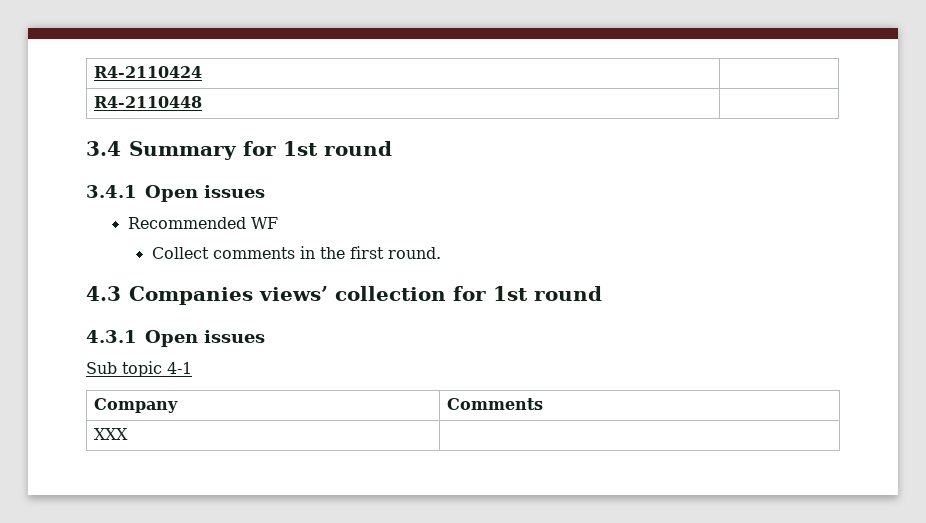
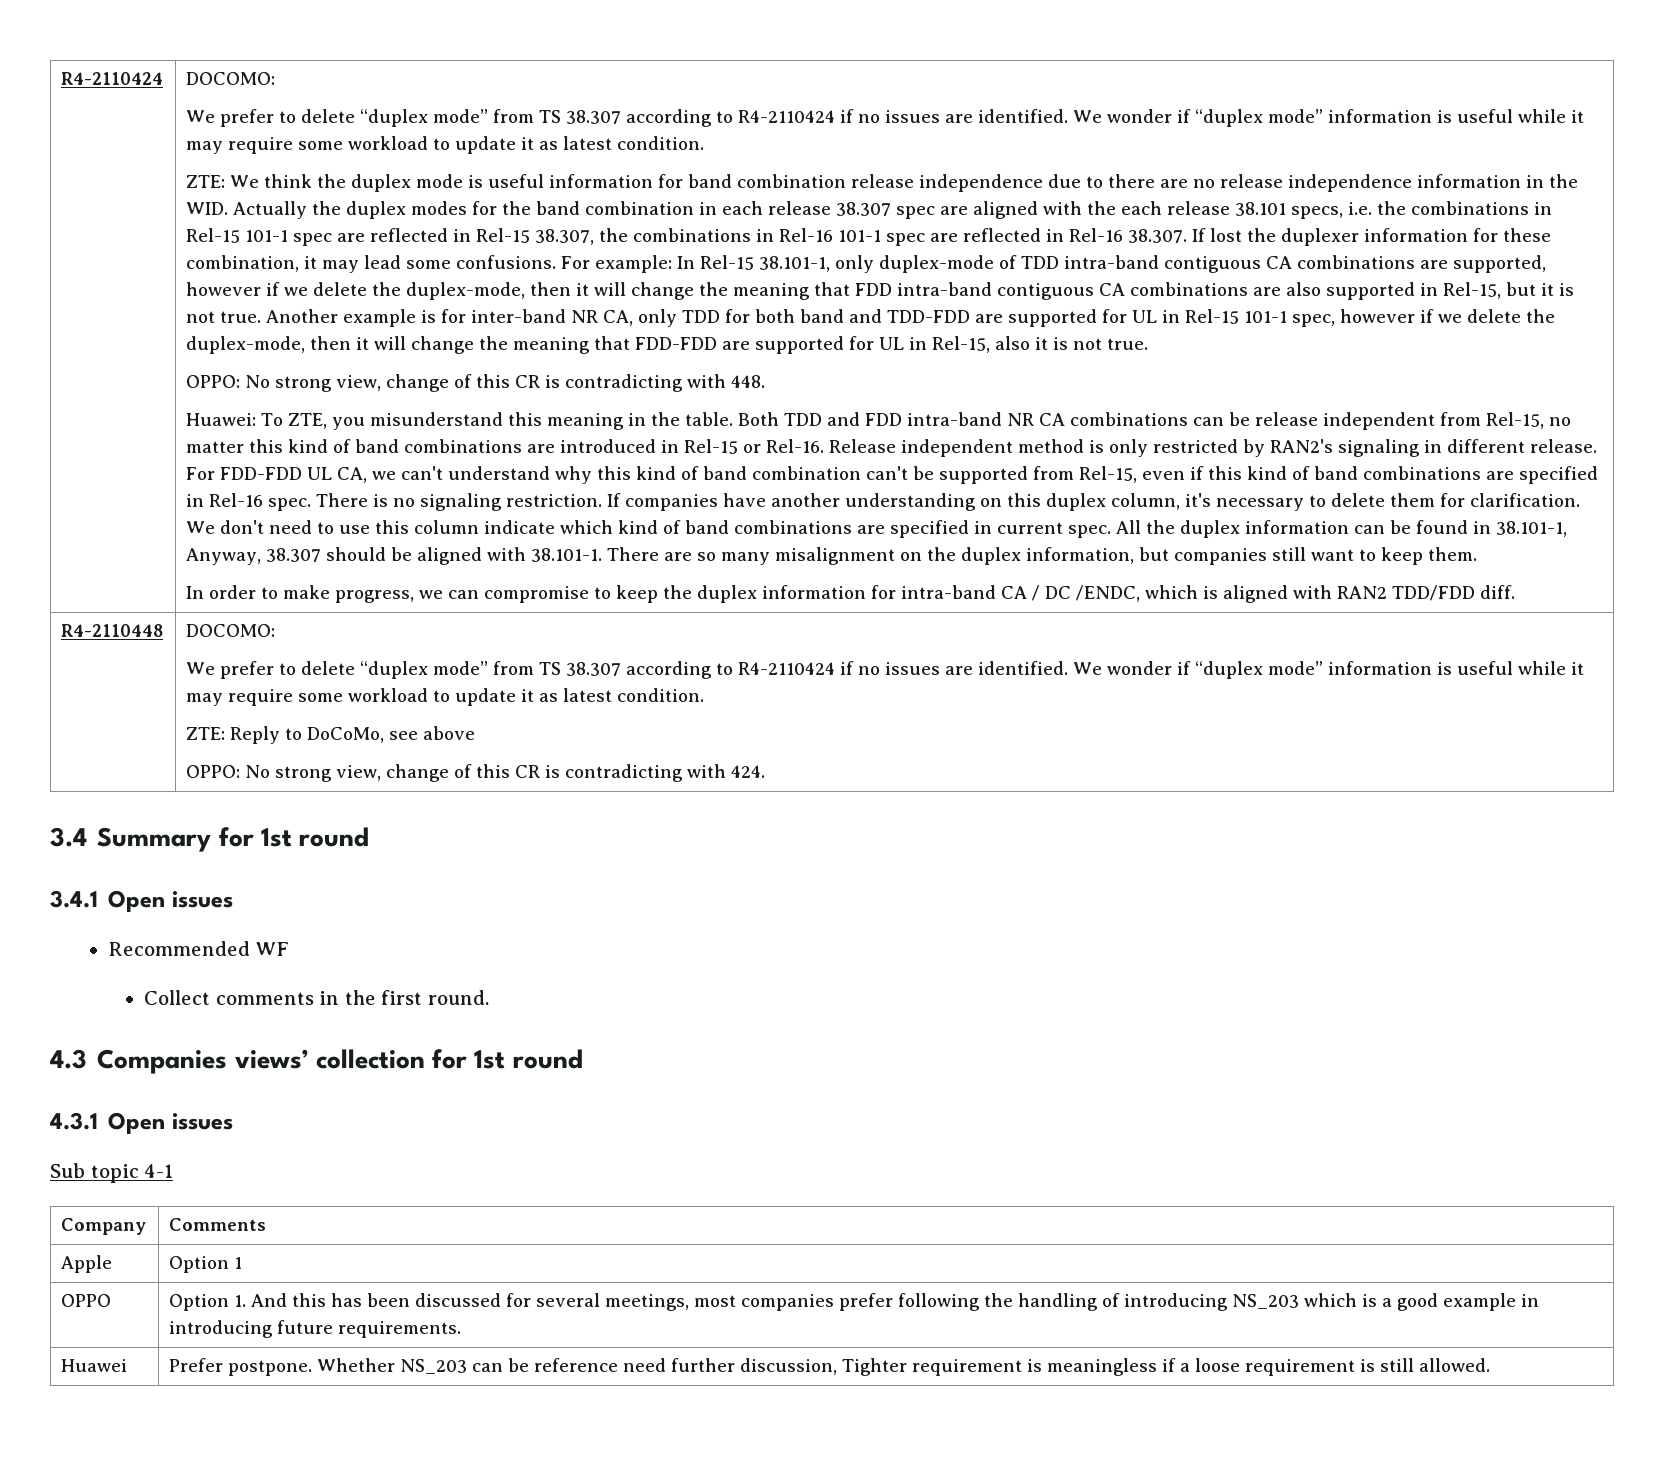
[93,96,202,108] // R4-2110448 | -> [186,72,276,85] [186,109,1585,127] [186,136,705,154] [186,174,1579,192] [186,201,1553,219] [186,228,1552,246] [186,255,1547,273] [186,282,1575,300] [186,309,1556,327] [186,336,1149,354] [186,374,766,392] [186,412,1572,430] [186,439,1598,457] [186,466,1599,484] [186,493,1581,511] [186,520,1568,538] [186,547,1478,565] [186,585,1516,603] [61,624,164,637] [186,624,276,637] [186,661,1585,679] [186,688,705,706] [186,726,476,744] [186,764,766,782] DOCOMO: // We prefer to delete “duplex mode” from TS 38.307 according to R4-2110424 if no issues are identified. We wonder if “duplex mode” information is useful while it may require some workload to update it as latest condition. // ZTE: We think the duplex mode is useful information for band combination release independence due to there are no release independence information in the WID. Actually the duplex modes for the band combination in each release 38.307 spec are aligned with the each release 38.101 specs, i.e. the combinations in Rel-15 101-1 spec are reflected in Rel-15 38.307, the combinations in Rel-16 101-1 spec are reflected in Rel-16 38.307. If lost the duplexer information for these combination, it may lead some confusions. For example: In Rel-15 38.101-1, only duplex-mode of TDD intra-band contiguous CA combinations are supported, however if we delete the duplex-mode, then it will change the meaning that FDD intra-band contiguous CA combinations are also supported in Rel-15, but it is not true. Another example is for inter-band NR CA, only TDD for both band and TDD-FDD are supported for UL in Rel-15 101-1 spec, however if we delete the duplex-mode, then it will change the meaning that FDD-FDD are supported for UL in Rel-15, also it is not true. // OPPO: No strong view, change of this CR is contradicting with 448. // Huawei: To ZTE, you misunderstand this meaning in the table. Both TDD and FDD intra-band NR CA combinations can be release independent from Rel-15, no matter this kind of band combinations are introduced in Rel-15 or Rel-16. Release independent method is only restricted by RAN2's signaling in different release. For FDD-FDD UL CA, we can't understand why this kind of band combination can't be supported from Rel-15, even if this kind of band combinations are specified in Rel-16 spec. There is no signaling restriction. If companies have another understanding on this duplex column, it's necessary to delete them for clarification. We don't need to use this column indicate which kind of band combinations are specified in current spec. All the duplex information can be found in 38.101-1, Anyway, 38.307 should be aligned with 38.101-1. There are so many misalignment on the duplex information, but companies still want to keep them. // In order to make progress, we can compromise to keep the duplex information for intra-band CA / DC /ENDC, which is aligned with RAN2 TDD/FDD diff. // R4-2110448 | DOCOMO: // We prefer to delete “duplex mode” from TS 38.307 according to R4-2110424 if no issues are identified. We wonder if “duplex mode” information is useful while it may require some workload to update it as latest condition. // ZTE: Reply to DoCoMo, see above // OPPO: No strong view, change of this CR is contradicting with 424.
[93,428,128,440] XXX | -> [61,1255,113,1273] [169,1256,243,1273] [61,1294,112,1307] [169,1293,1540,1311] [169,1320,462,1338] [61,1359,128,1372] [169,1358,1491,1376] Apple | Option 1 // OPPO | Option 1. And this has been discussed for several meetings, most companies prefer following the handling of introducing NS_203 which is a good example in introducing future requirements. // Huawei | Prefer postpone. Whether NS_203 can be reference need further discussion, Tighter requirement is meaningless if a loose requirement is still allowed.

